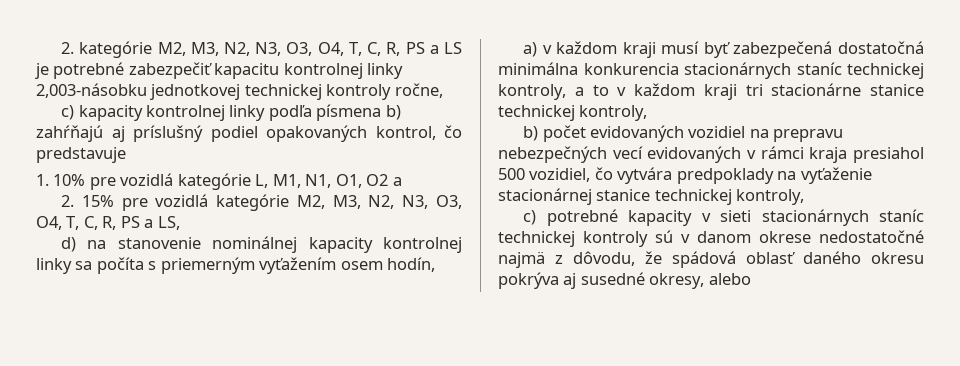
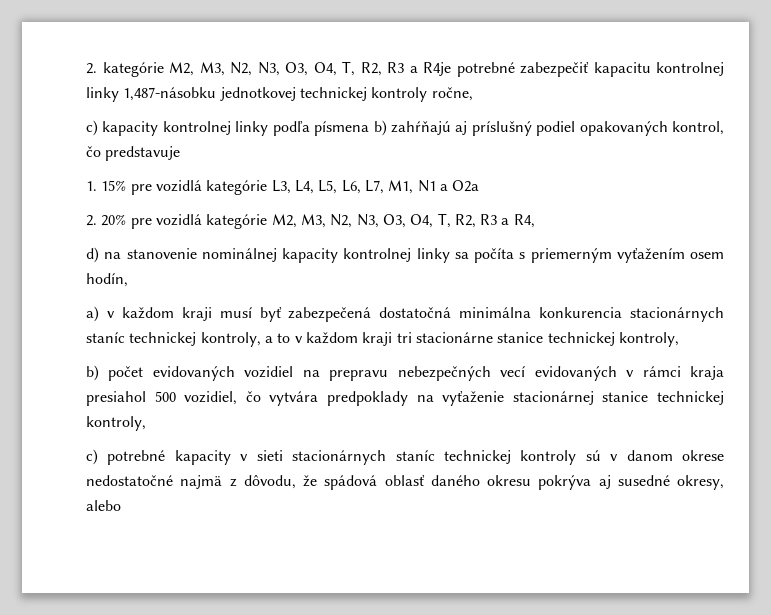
[367,42,462,56] [35,63,49,79] C, R, PS a LS je -> [360,62,451,76] R2, R3 a R4je
[36,83,147,98] 2,003-násobku -> [123,87,217,101] 1,487-násobku
[53,173,402,190] [61,195,114,207] 10% pre vozidlá kategórie L, M1, N1, O1, O2 a // 2. 15% -> [101,180,480,195] [86,214,127,226] 15% pre vozidlá kategórie L3, L4, L5, L6, L7, M1, N1 a O2a // 2. 20%
[83,216,180,230] C, R, PS a LS, -> [454,214,535,228] R2, R3 a R4,

